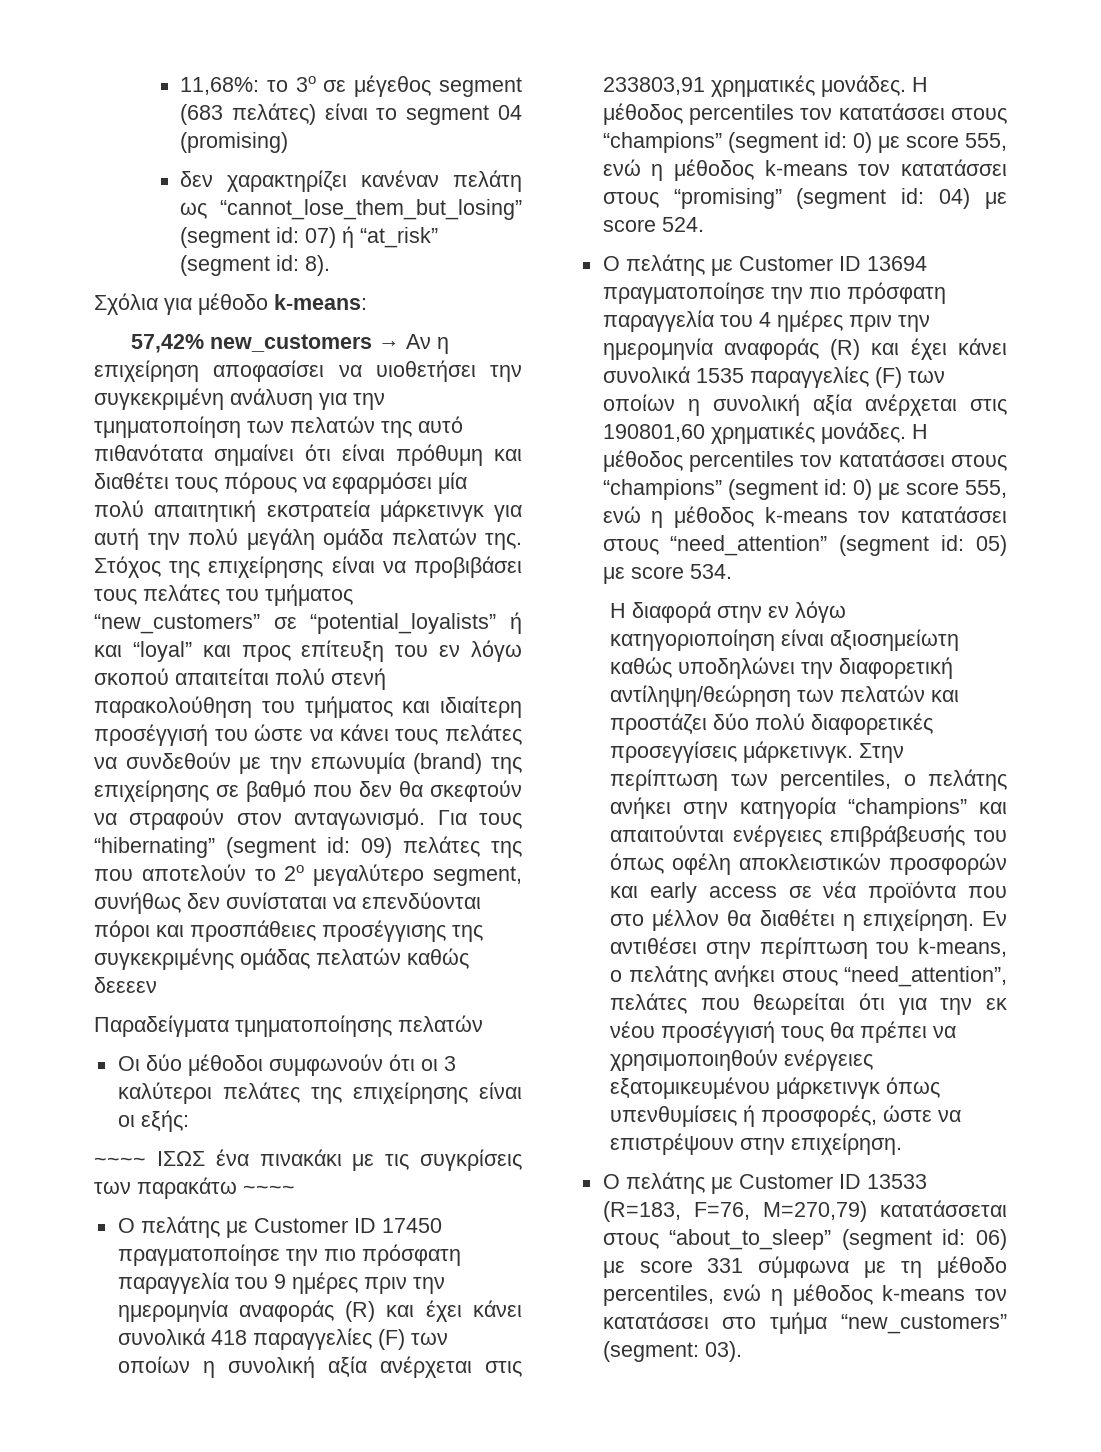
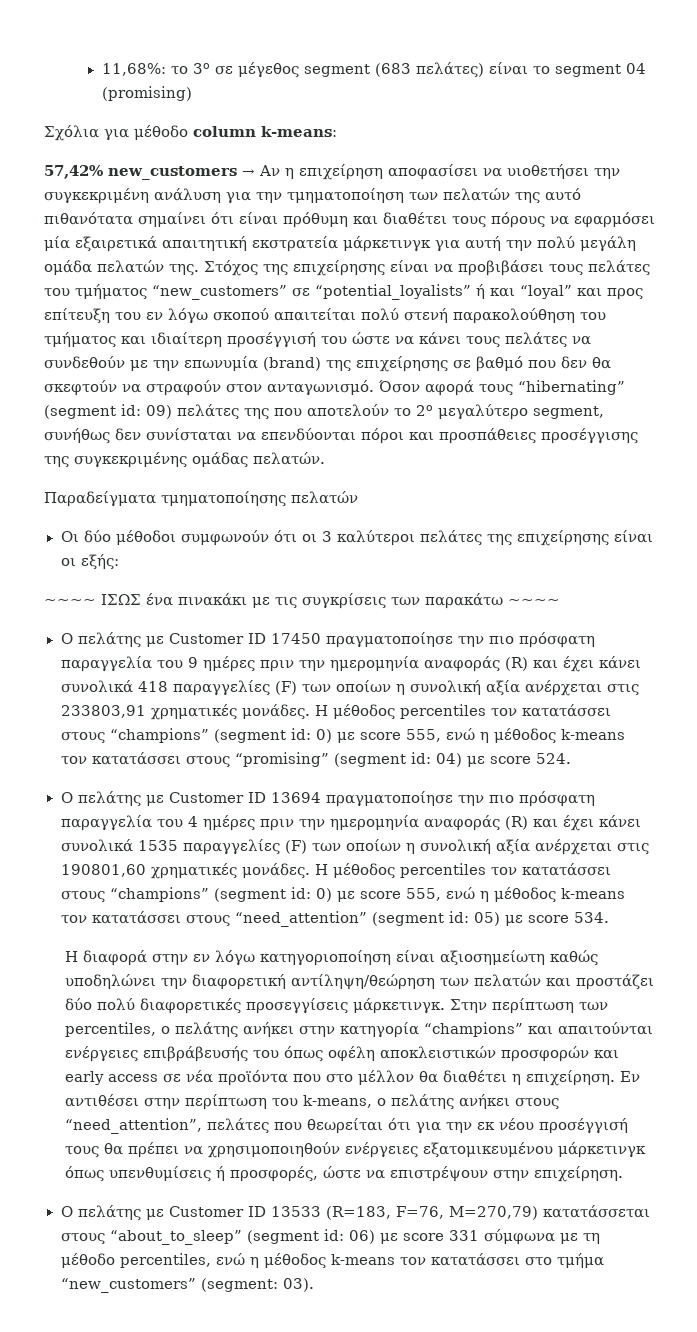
[179,170,522,192] [179,199,522,220] [179,226,438,248] [179,255,330,276] // δεν χαρακτηρίζει κανέναν πελάτη ως “cannot_lose_them_but_losing” (segment id: 07) ή “at_risk” (segment id: 8). -> (192, 93) none
(268, 304) none -> [193,126,256,137] column
[94,500,144,517] πολύ -> [75,236,157,252] εξαιρετικά
[437,810,467,825] Για -> [379,380,474,396] Όσον αφορά
[316,948,469,969] [94,977,157,993] πελατών καθώς δεεεεν -> [253,452,325,465] πελατών.

